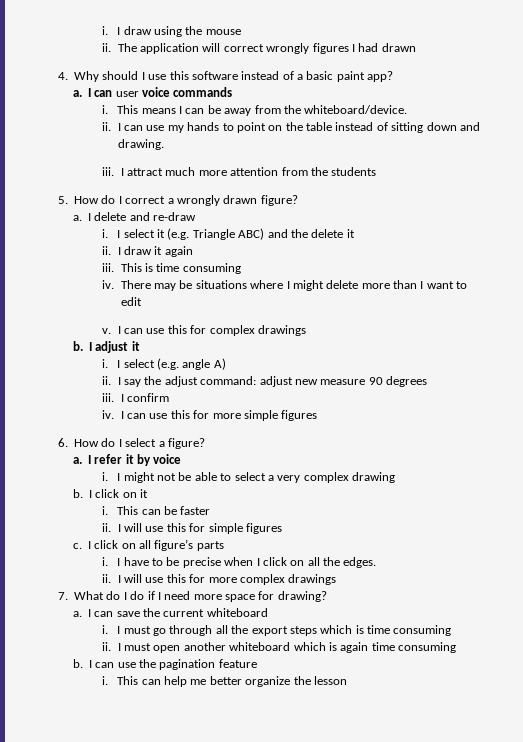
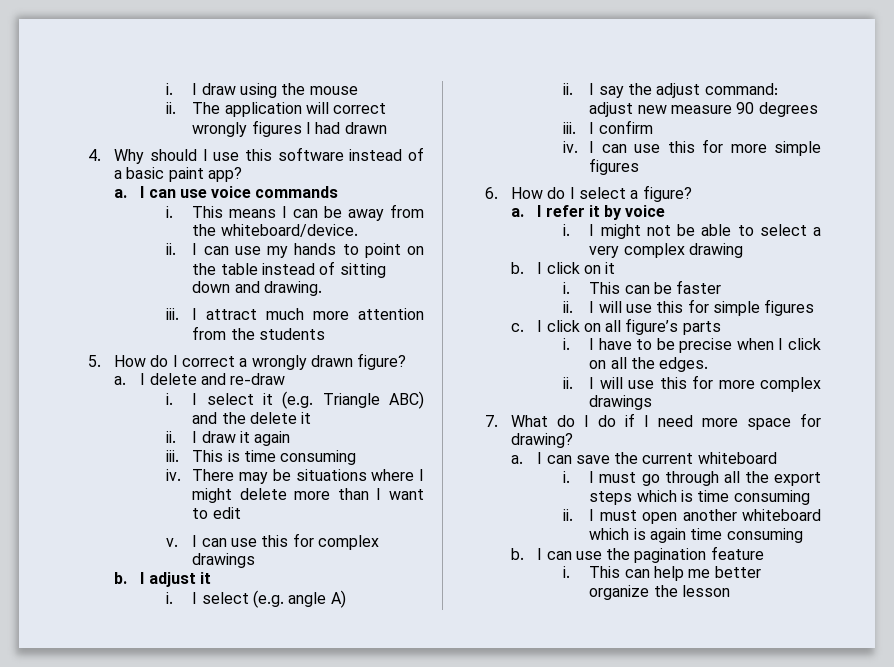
[115,91,139,97] user -> [179,189,207,198] use

